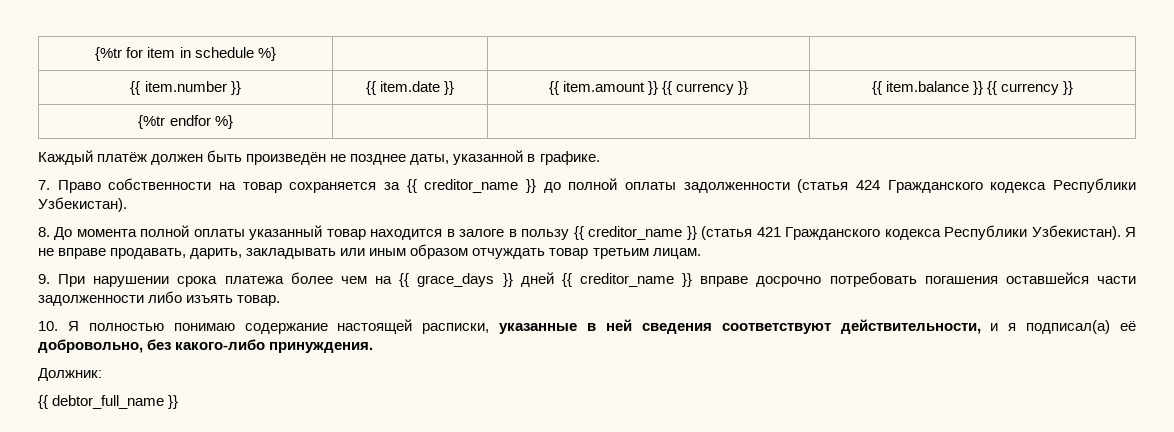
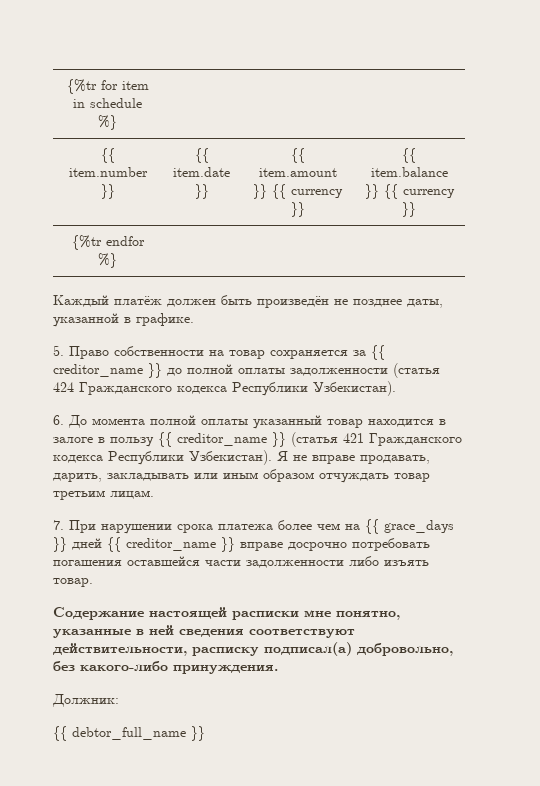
[38,180,50,190] 7. -> [53,345,64,356] 5.
[38,227,50,237] 8. -> [53,415,64,425] 6.
[38,274,50,284] 9. -> [53,520,64,530] 7.
[38,319,490,334] 10. Я полностью понимаю содержание настоящей расписки, -> [53,607,400,620] Содержание настоящей расписки мне понятно,
[990,320,1136,334] и я подписал(а) её -> [192,642,352,656] расписку подписал(а)

